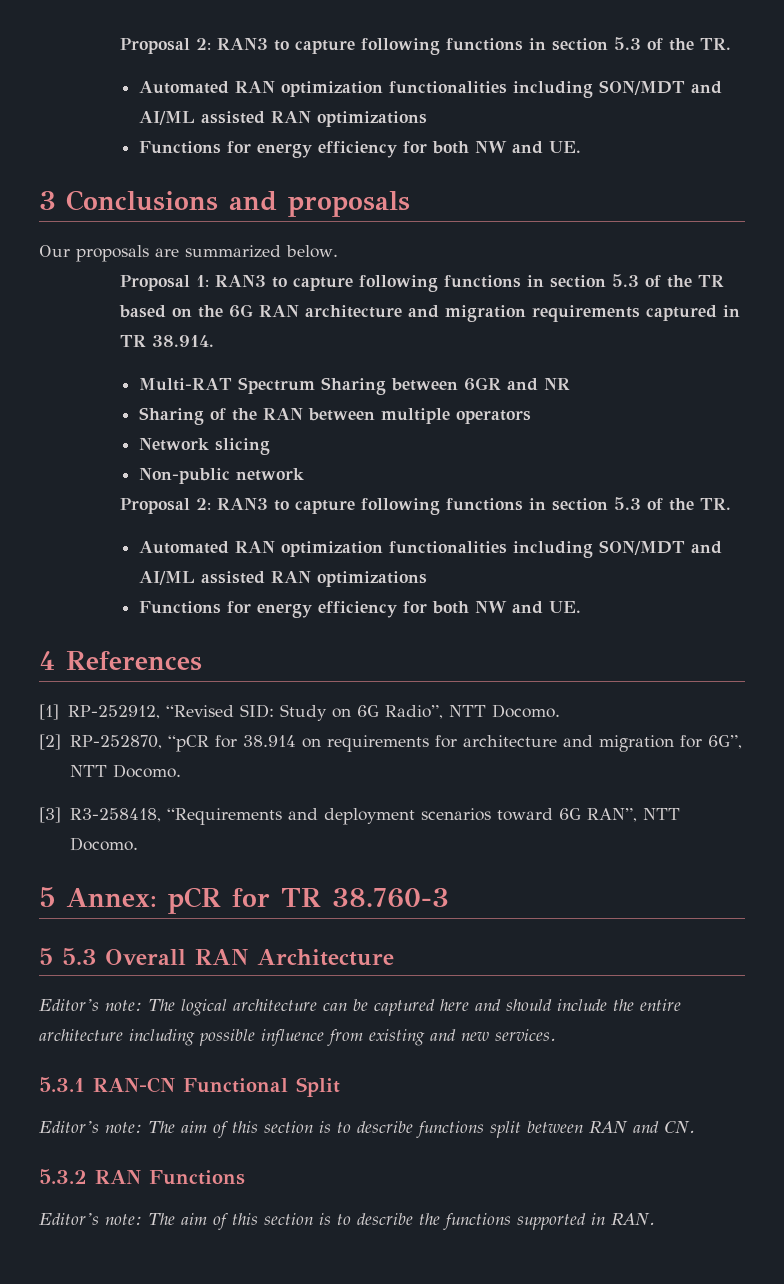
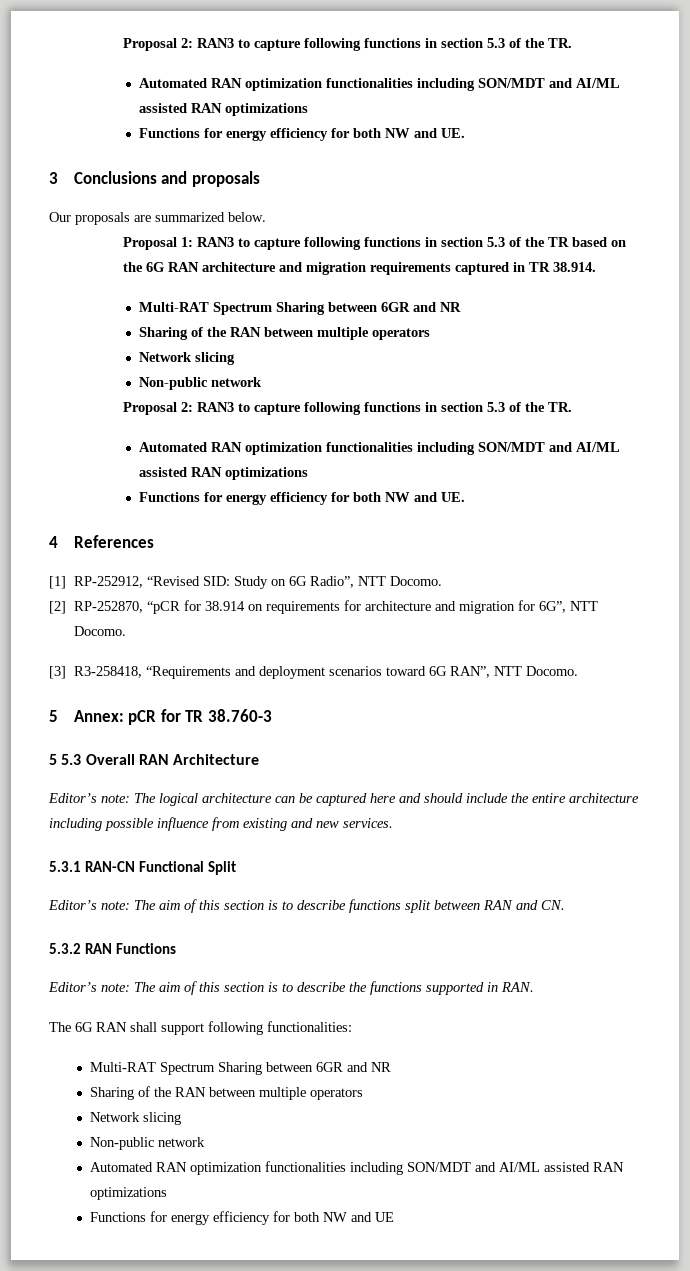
(655, 1219) none -> [49,1021,352,1035] [89,1062,391,1075] [89,1086,363,1100] [89,1112,181,1125] [89,1137,205,1150] [89,1161,624,1175] [89,1187,167,1200] [89,1211,394,1225] // The 6G RAN shall support following functionalities: // Multi-RAT Spectrum Sharing between 6GR and NR // Sharing of the RAN between multiple operators // Network slicing // Non-public network // Automated RAN optimization functionalities including SON/MDT and AI/ML assisted RAN optimizations // Functions for energy efficiency for both NW and UE

